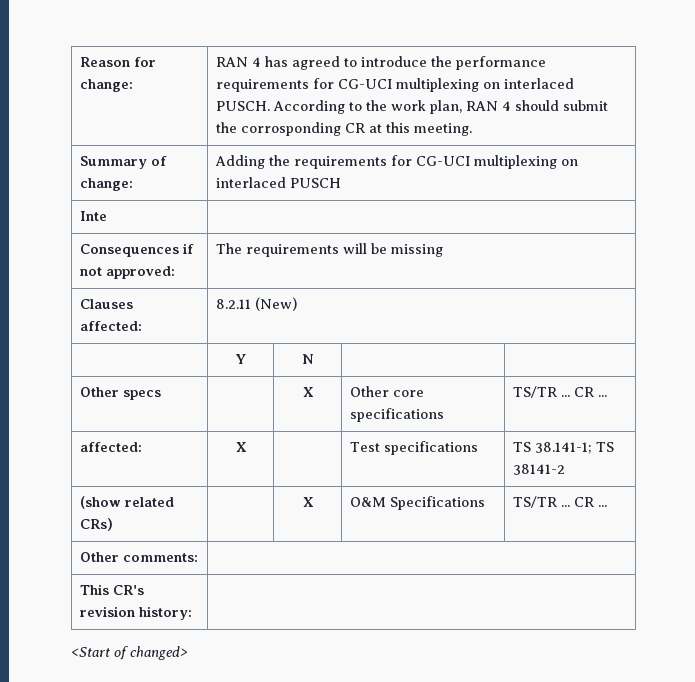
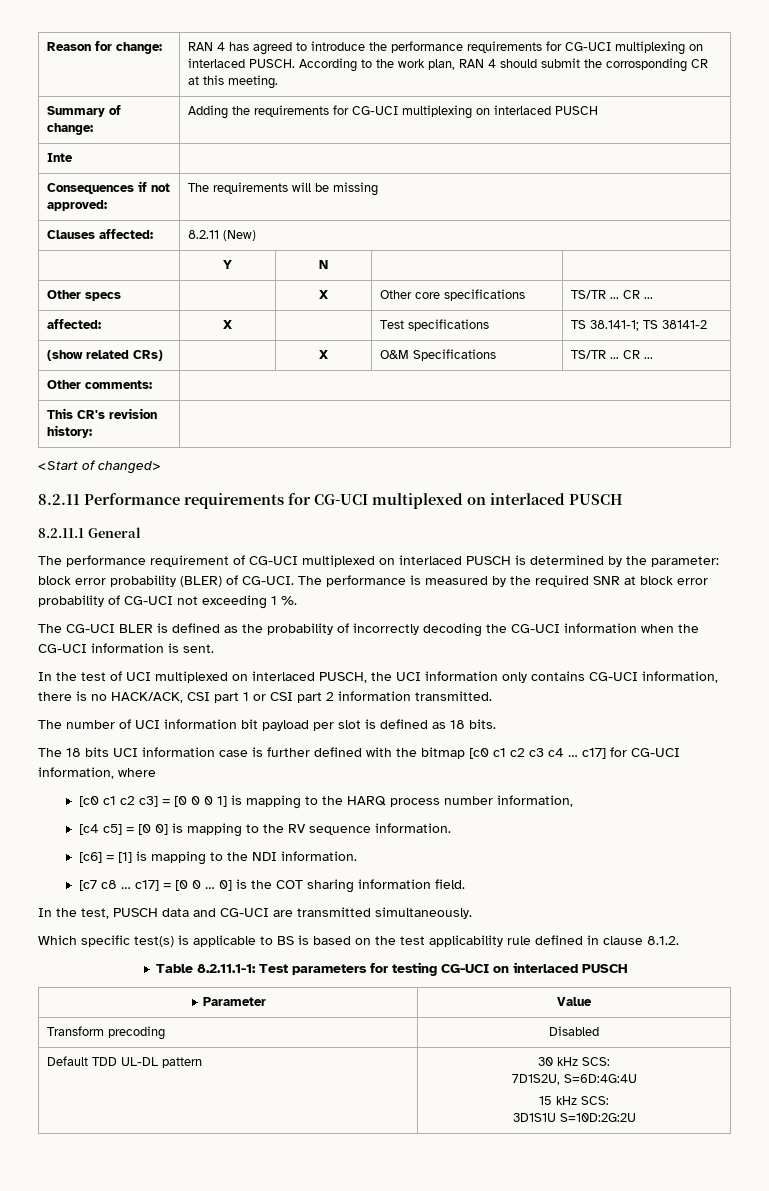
(188, 653) none -> [38,493,623,509] [38,527,141,538] [38,555,719,567] [38,575,708,587] [38,595,297,609] [38,623,699,637] [38,643,214,653] [38,671,718,683] [38,691,492,703] [38,719,496,731] [38,747,680,759] [38,767,156,779] [78,795,573,809] [78,823,451,837] [78,851,357,865] [78,879,465,893] [38,907,472,919] [38,935,679,947] [156,962,629,976] [203,997,267,1006] [557,997,592,1006] [47,1026,166,1040] [549,1026,599,1036] [47,1056,203,1068] [538,1057,610,1066] [511,1074,637,1085] [539,1096,609,1105] [512,1113,636,1122] // 8.2.11 Performance requirements for CG-UCI multiplexed on interlaced PUSCH // 8.2.11.1 General // The performance requirement of CG-UCI multiplexed on interlaced PUSCH is determined by the parameter: block error probability (BLER) of CG-UCI. The performance is measured by the required SNR at block error probability of CG-UCI not exceeding 1 %. // The CG-UCI BLER is defined as the probability of incorrectly decoding the CG-UCI information when the CG-UCI information is sent. // In the test of UCI multiplexed on interlaced PUSCH, the UCI information only contains CG-UCI information, there is no HACK/ACK, CSI part 1 or CSI part 2 information transmitted. // The number of UCI information bit payload per slot is defined as 18 bits. // The 18 bits UCI information case is further defined with the bitmap [c0 c1 c2 c3 c4 … c17] for CG-UCI information, where // [c0 c1 c2 c3] = [0 0 0 1] is mapping to the HARQ process number information, // [c4 c5] = [0 0] is mapping to the RV sequence information. // [c6] = [1] is mapping to the NDI information. // [c7 c8 … c17] = [0 0 … 0] is the COT sharing information field. // In the test, PUSCH data and CG-UCI are transmitted simultaneously. // Which specific test(s) is applicable to BS is based on the test applicability rule defined in clause 8.1.2. // Table 8.2.11.1-1: Test parameters for testing CG-UCI on interlaced PUSCH // Parameter | Value // Transform precoding | Disabled // Default TDD UL-DL pattern | 30 kHz SCS: // 7D1S2U, S=6D:4G:4U // 15 kHz SCS: // 3D1S1U S=10D:2G:2U

